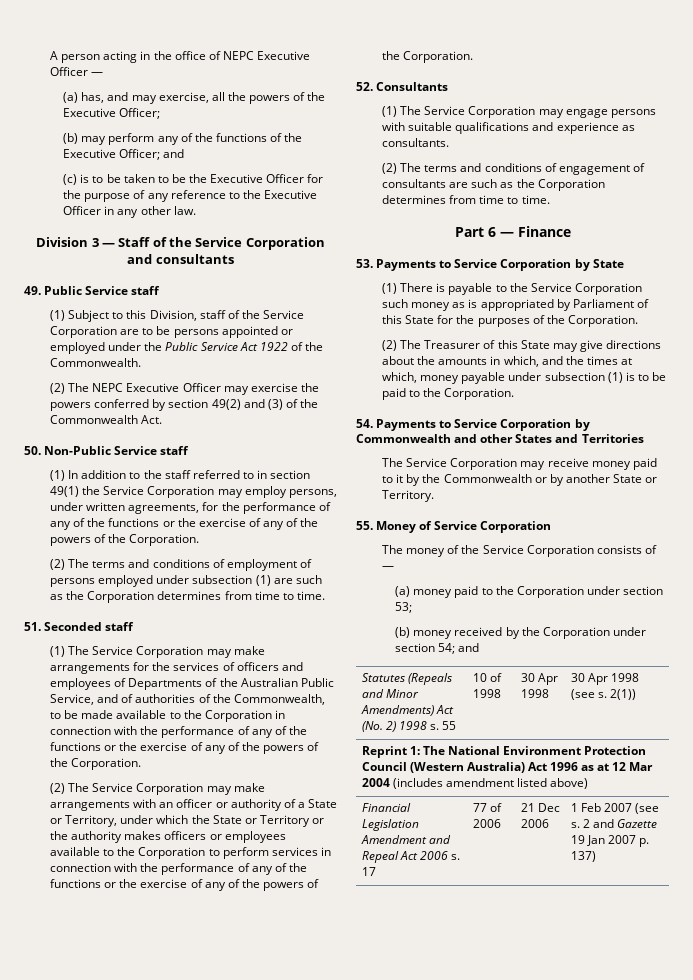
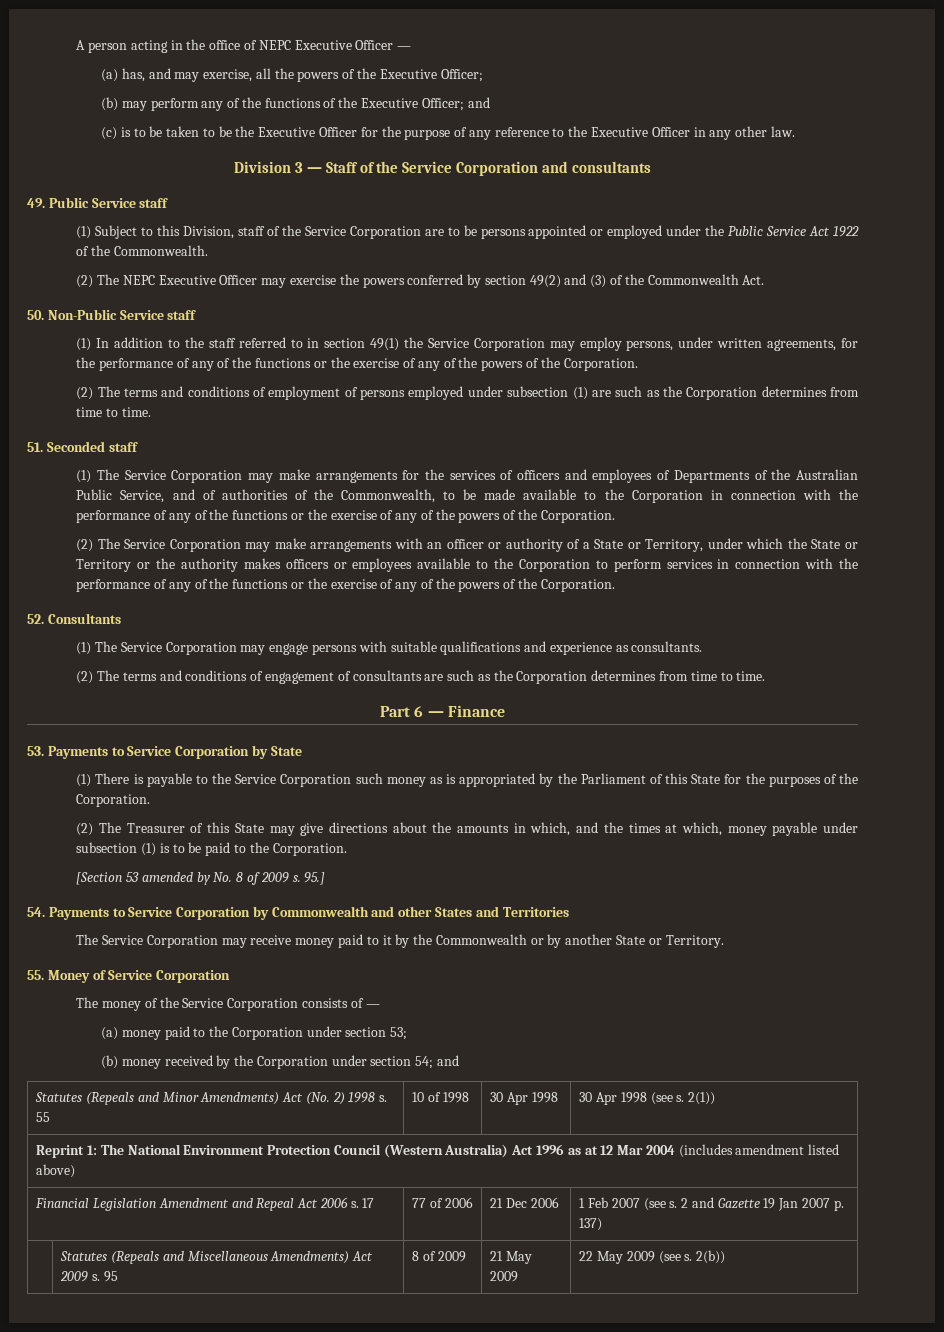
(571, 305) none -> [557,773,577,784] the
(515, 394) none -> [76,872,326,885] // [Section 53 amended by No. 8 of 2009 s. 95.]
(596, 856) none -> [60,1251,374,1264] [60,1271,118,1282] [412,1251,466,1262] [490,1251,532,1264] [490,1271,519,1282] [579,1250,726,1264] // | Statutes (Repeals and Miscellaneous Amendments) Act 2009 s. 95 | 8 of 2009 | 21 May 2009 | 22 May 2009 (see s. 2(b))

